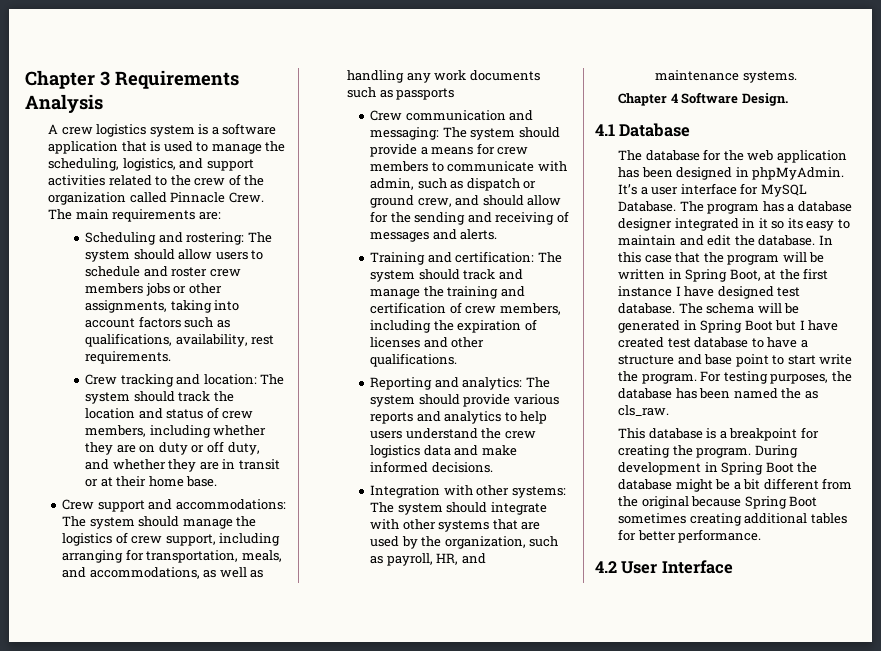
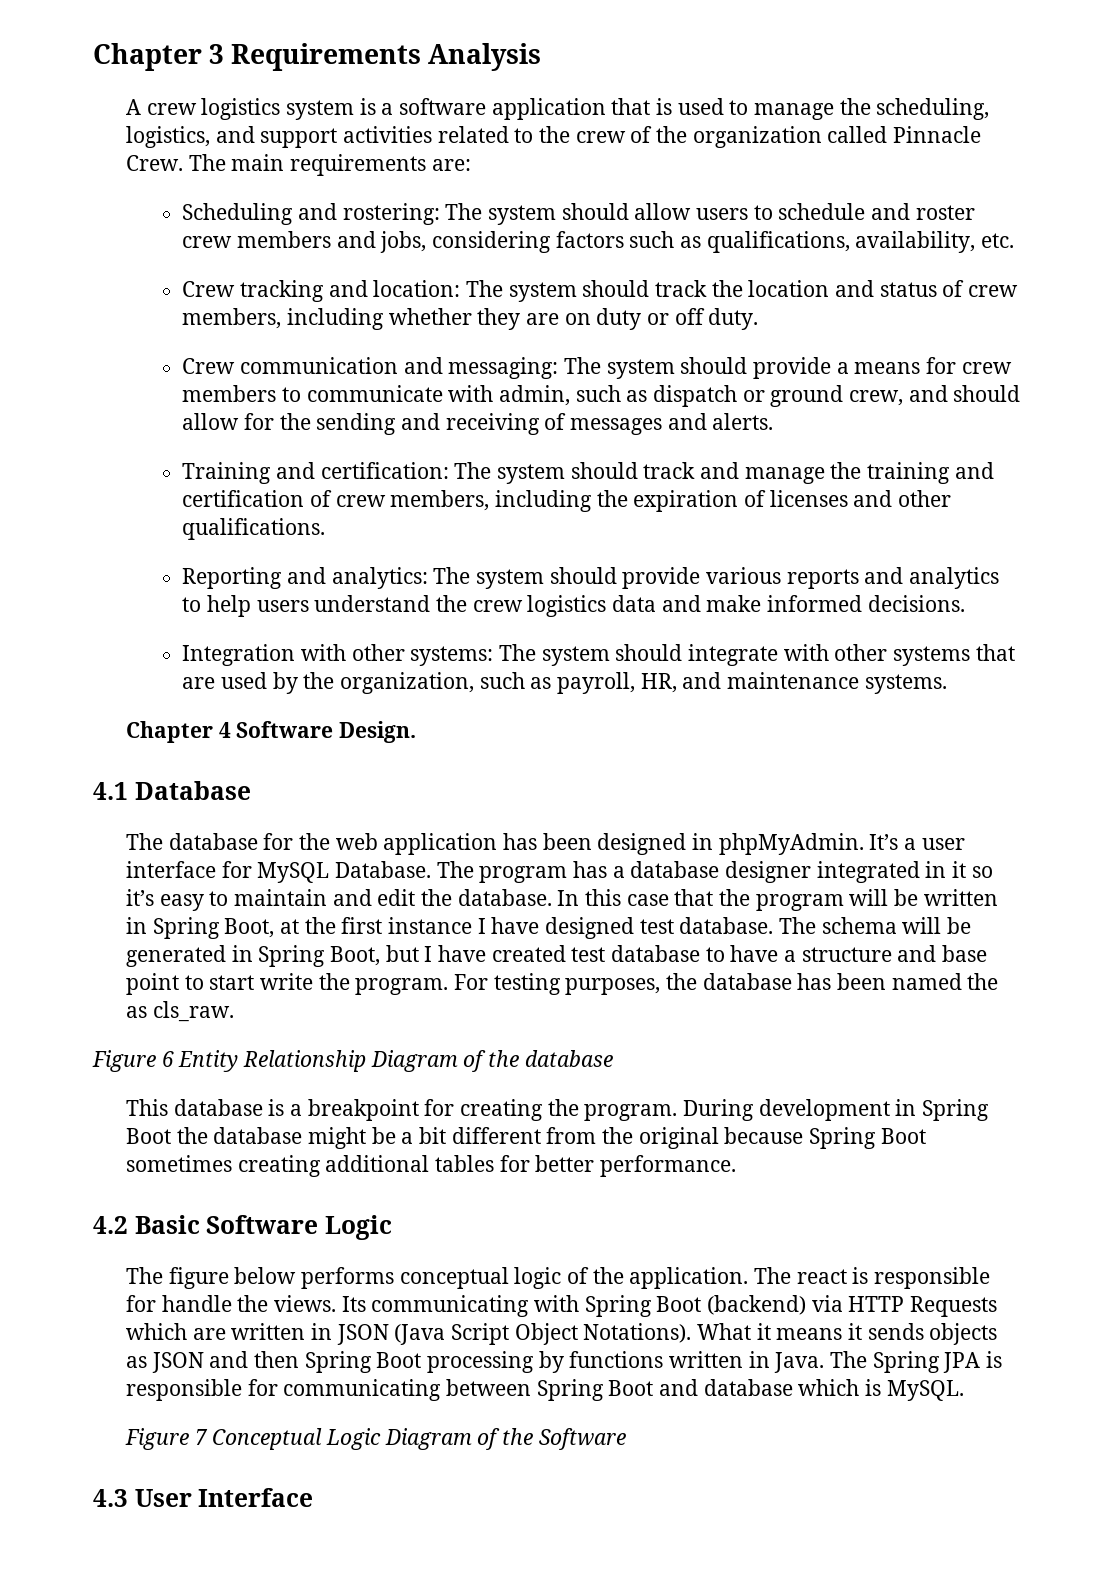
[145,283,222,296] [85,300,240,313] [85,318,136,328] jobs or other assignments, taking into account -> [336,231,551,253] and jobs, considering
[251,335,275,345] [85,351,172,364] rest requirements. -> [980,233,1014,248] etc.
[227,442,260,455] [85,459,280,472] [85,476,218,487] [62,499,286,512] [62,516,257,529] [62,532,281,546] [62,549,282,563] [62,567,264,579] [347,70,540,83] [347,87,455,100] duty, and whether they are in transit or at their home base. // Crew support and accommodations: The system should manage the logistics of crew support, including arranging for transportation, meals, and accommodations, as well as handling any work documents such as passports -> [708,308,759,330] duty.
[787,218,803,229] its -> [126,889,155,906] it’s
[744,320,773,331] Boot -> [330,946,381,966] Boot,
(670, 410) none -> [92,1050,613,1072] // Figure 6 Entity Relationship Diagram of the database
(617, 567) none -> [134,1215,392,1240] [126,1267,991,1289] [126,1295,998,1317] [126,1323,998,1345] [126,1351,1003,1373] [126,1379,964,1401] [125,1428,626,1450] [93,1489,128,1507] Basic Software Logic // The figure below performs conceptual logic of the application. The react is responsible for handle the views. Its communicating with Spring Boot (backend) via HTTP Requests which are written in JSON (Java Script Object Notations). What it means it sends objects as JSON and then Spring Boot processing by functions written in Java. The Spring JPA is responsible for communicating between Spring Boot and database which is MySQL. // Figure 7 Conceptual Logic Diagram of the Software // 4.3

